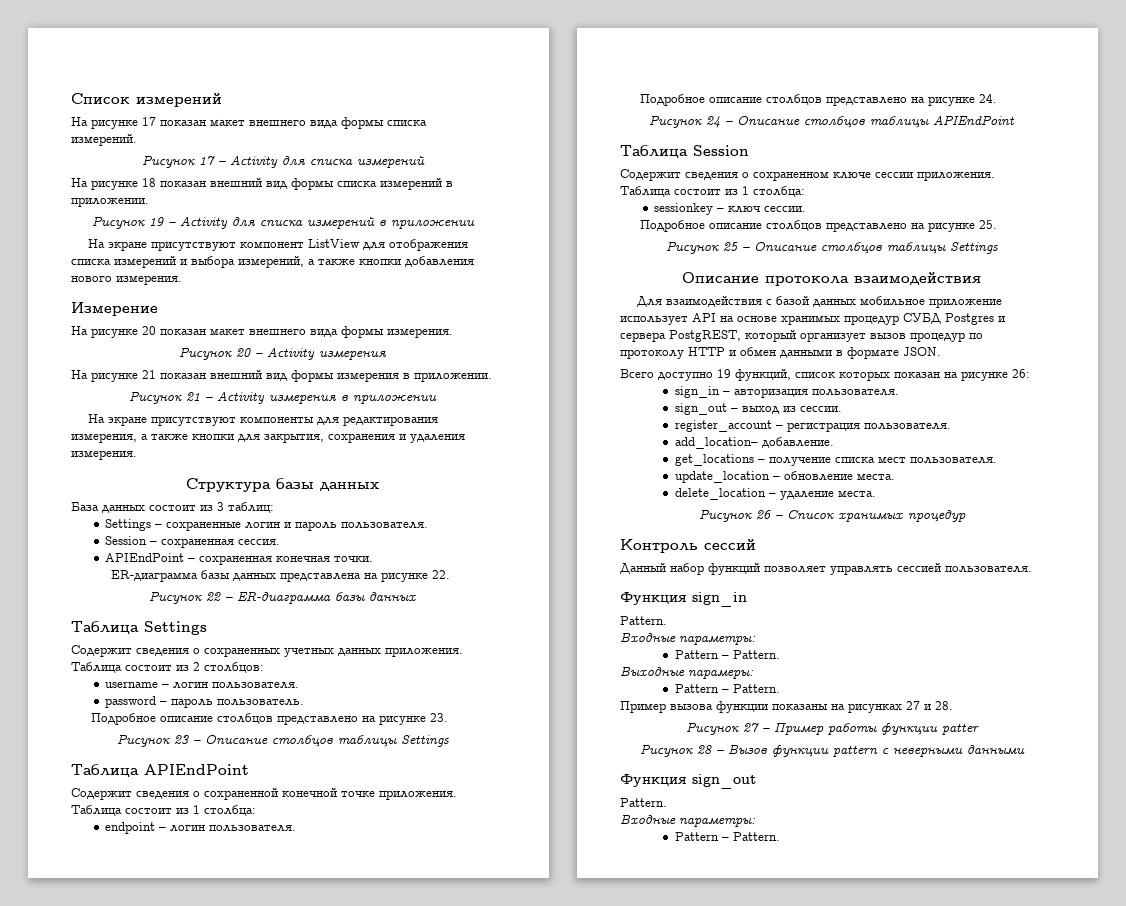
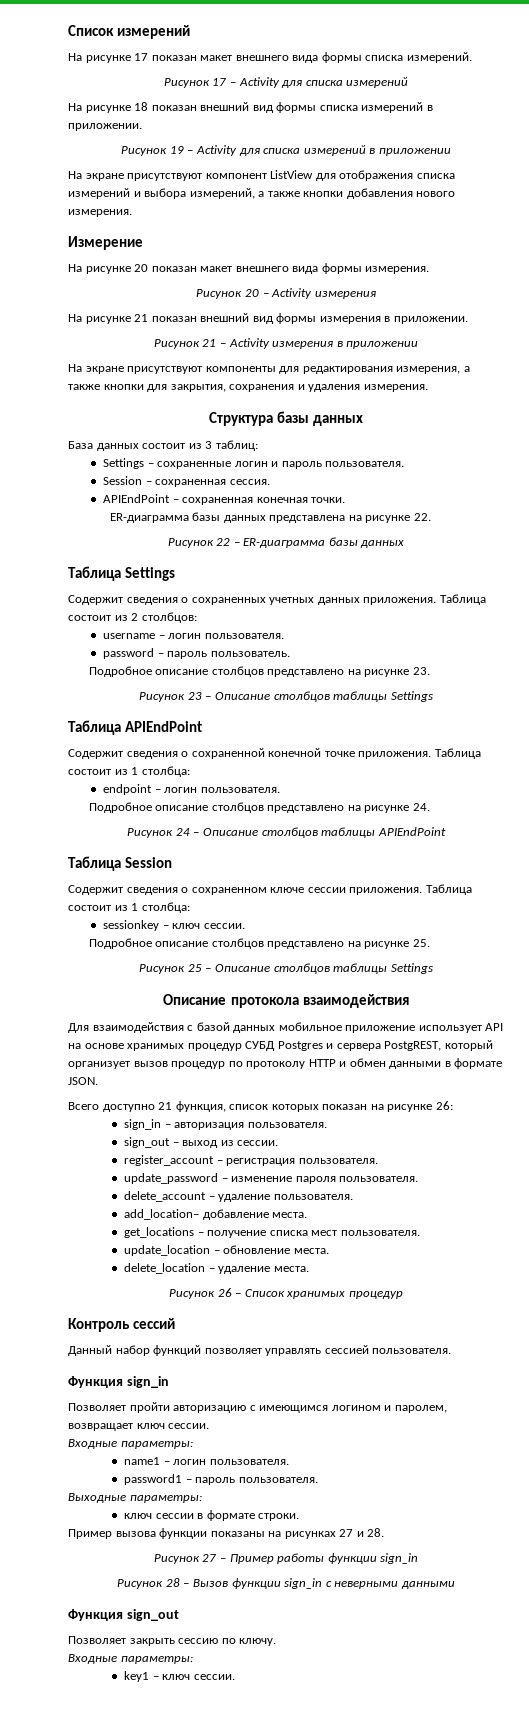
[717,369,791,381] 19 функций, -> [158,1101,226,1112] 21 функция,
(951, 426) none -> [123,1173,419,1184] [123,1191,353,1202] // update_password – изменение пароля пользователя. // delete_account – удаление пользователя.
[761,437,834,448] добавление. -> [202,1209,308,1220] добавление места.
[620,616,667,625] [620,632,756,645] [674,650,780,659] [620,666,754,679] [674,684,780,693] Pattern. // Входные параметры: // Pattern – Pattern. // Выходные парамеры: // Pattern – Pattern. -> [68,1402,447,1413] [68,1423,210,1431] [68,1439,193,1449] [123,1457,289,1465] [123,1474,318,1485] [68,1493,202,1503] [123,1510,300,1521] Позволяет пройти авторизацию с имеющимся логином и паролем, возвращает ключ сессии. // Входные параметры: // name1 – логин пользователя. // password1 – пароль пользователя. // Выходные параметры: // ключ сессии в формате строки.
[941,723,979,735] patter -> [380,1553,419,1564] sign_in
[832,745,878,757] pattern -> [284,1578,323,1589] sign_in
[620,798,667,807] [620,814,756,827] [674,832,780,841] Pattern. // Входные параметры: // Pattern – Pattern. -> [68,1636,277,1646] [68,1654,193,1664] [123,1671,235,1682] Позволяет закрыть сессию по ключу. // Входные параметры: // key1 – ключ сессии.

